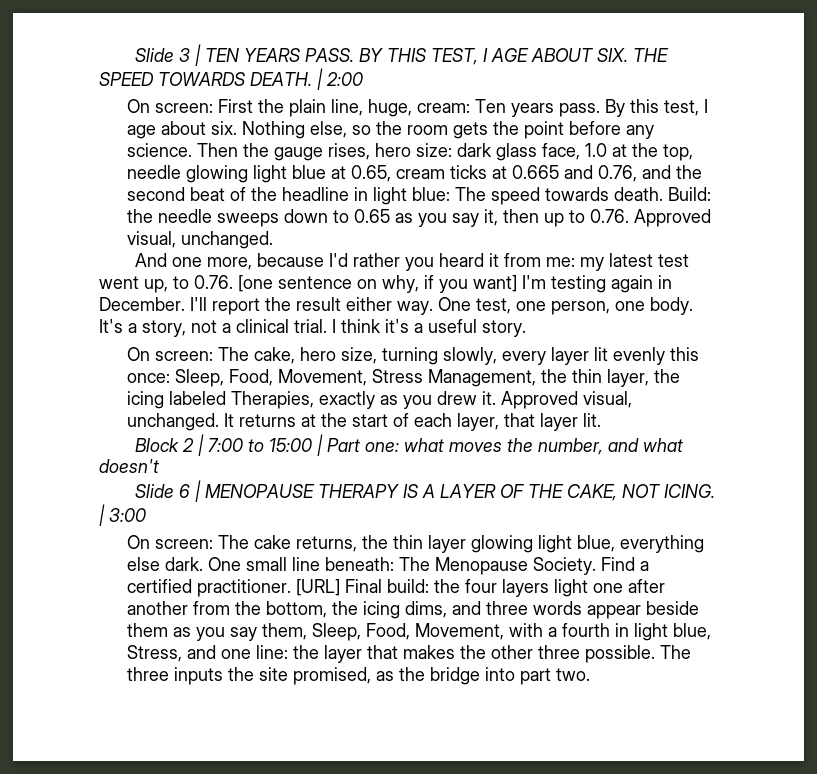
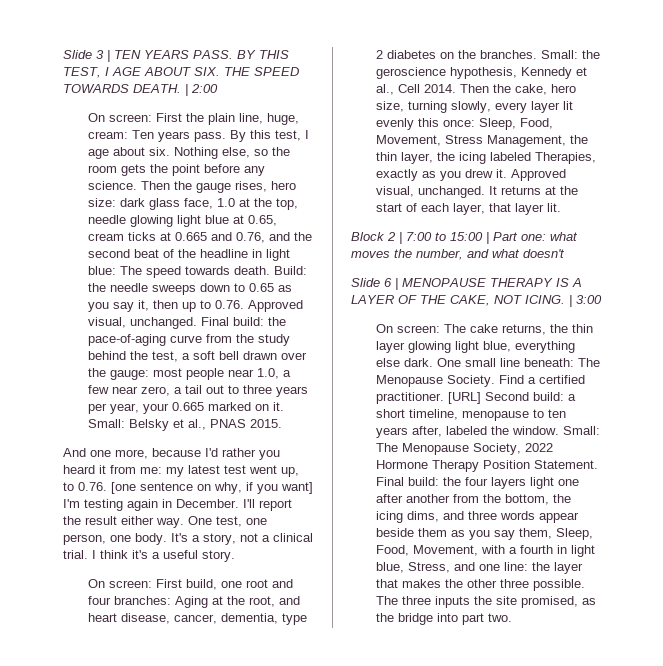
(273, 240) none -> [201,317,287,326] [88,334,291,346] [88,351,308,362] [88,368,292,380] [88,385,309,397] [88,402,285,414] [88,419,283,431] Final build: the pace-of-aging curve from the study behind the test, a soft bell drawn over the gauge: most people near 1.0, a few near zero, a tail out to three years per year, your 0.665 marked on it. Small: Belsky et al., PNAS 2015.
[217,347,249,361] The -> [156,579,294,590] [88,596,301,608] [88,613,308,625] [376,50,601,59] [376,67,588,79] [376,84,512,95] First build, one root and four branches: Aging at the root, and heart disease, cancer, dementia, type 2 diabetes on the branches. Small: the geroscience hypothesis, Kennedy et al., Cell 2014. Then the
(340, 587) none -> [485,392,577,401] [376,409,567,421] [376,426,601,438] [376,443,554,455] [376,460,599,472] Second build: a short timeline, menopause to ten years after, labeled the window. Small: The Menopause Society, 2022 Hormone Therapy Position Statement.

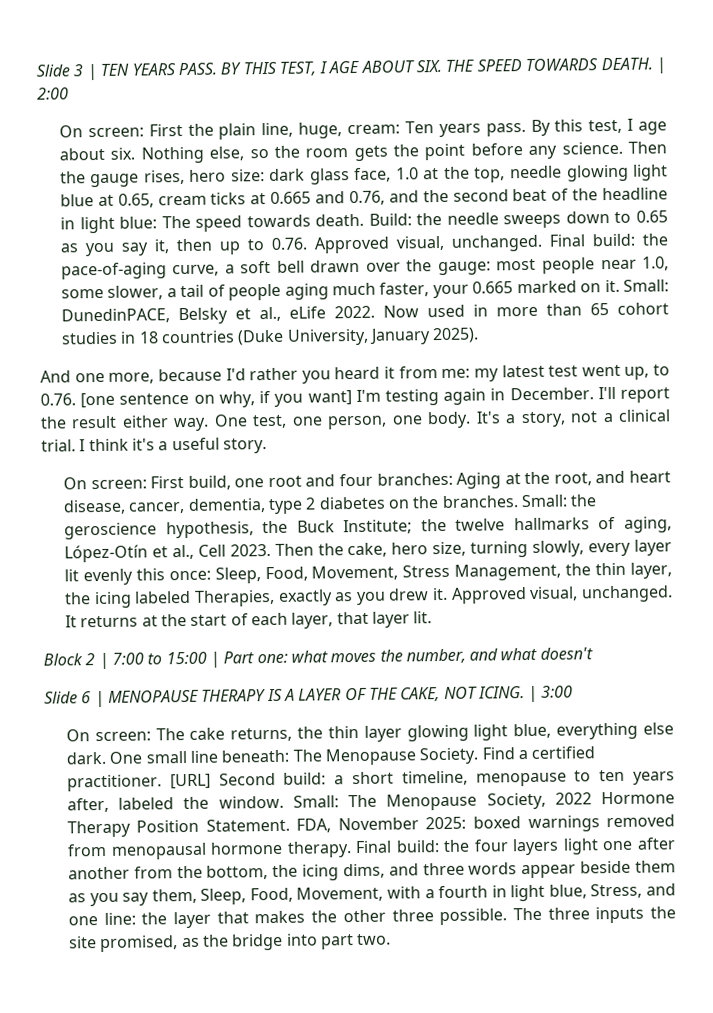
[170,334,291,346] [88,351,179,362] curve from the study behind the test, -> [172,264,220,277] curve,
[283,370,292,377] [88,385,309,397] [88,403,140,414] a few near zero, a tail out to three years per year, -> [60,282,430,301] some slower, a tail of people aging much faster,
(126, 423) none -> [60,308,170,324] DunedinPACE,
[210,419,283,428] PNAS 2015. -> [288,302,670,319] [60,327,480,346] eLife 2022. Now used in more than 65 cohort studies in 18 countries (Duke University, January 2025).
[521,67,573,79] Kennedy -> [262,516,672,535] [63,544,148,563] the Buck Institute; the twelve hallmarks of aging, López-Otín
[424,84,457,93] 2014. -> [229,544,271,557] 2023.
(599, 464) none -> [296,814,675,833] [66,841,352,860] FDA, November 2025: boxed warnings removed from menopausal hormone therapy.

